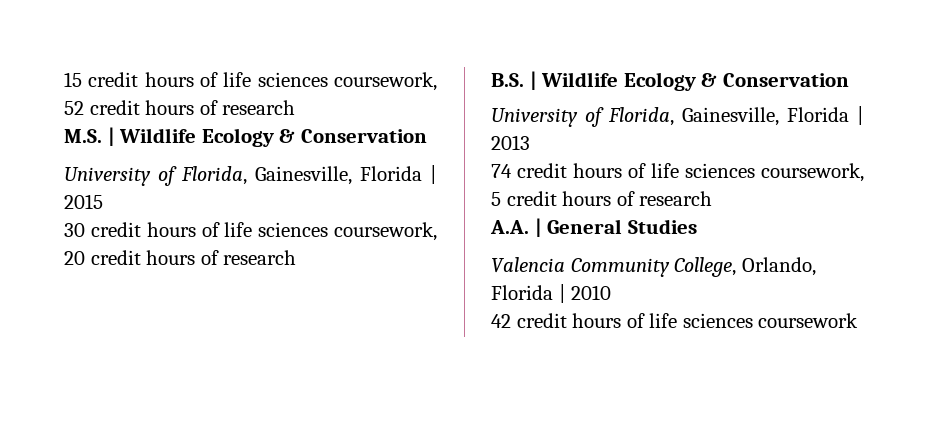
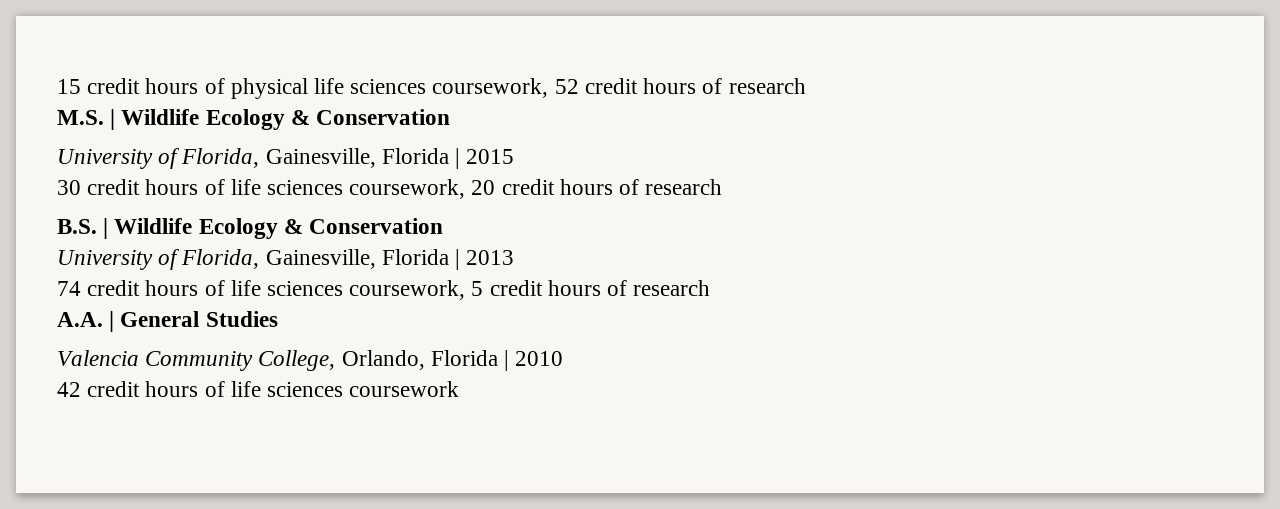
(219, 79) none -> [230,78,308,99] physical

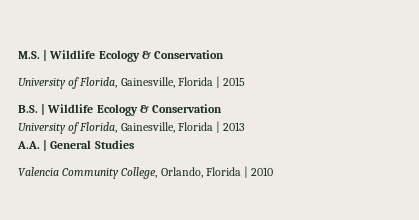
[57,78,806,99] 15 credit hours of physical life sciences coursework, 52 credit hours of research // -> (18, 55) none
[57,179,723,199] // 30 credit hours of life sciences coursework, 20 credit hours of research -> (246, 81) none
[57,280,711,300] // 74 credit hours of life sciences coursework, 5 credit hours of research -> (246, 126) none
[57,381,460,397] // 42 credit hours of life sciences coursework -> (274, 171) none

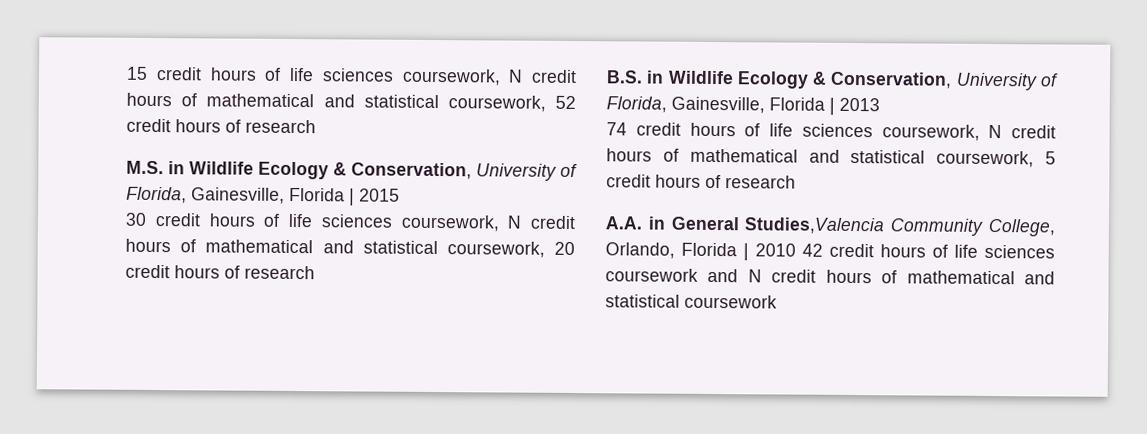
[18,50,225,62] M.S. | Wildlife Ecology & Conservation // -> [126,66,577,86] [126,92,576,112] [126,118,316,134] [126,160,472,180] 15 credit hours of life sciences coursework, N credit hours of mathematical and statistical coursework, 52 credit hours of research // M.S. in Wildlife Ecology & Conservation,
(246, 81) none -> [125,212,576,232] [125,238,575,258] [125,264,315,280] // 30 credit hours of life sciences coursework, N credit hours of mathematical and statistical coursework, 20 credit hours of research
[41,104,223,116] | Wildlife Ecology & Conservation // -> [646,70,953,89] in Wildlife Ecology & Conservation,
[17,140,134,151] [18,167,59,177] A.A. | General Studies // Valencia -> [606,122,1056,141] [606,148,1056,168] [606,174,796,189] [605,216,885,235] 74 credit hours of life sciences coursework, N credit hours of mathematical and statistical coursework, 5 credit hours of research // A.A. in General Studies,Valencia
(274, 171) none -> [802,243,1055,259] [605,268,1055,285] [605,294,777,309] 42 credit hours of life sciences coursework and N credit hours of mathematical and statistical coursework

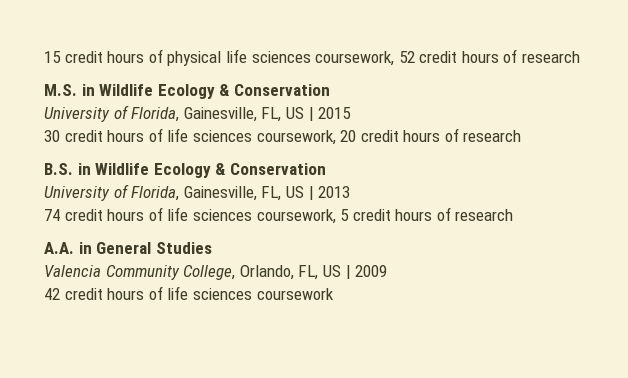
[289,67,577,86] [126,92,546,112] life sciences coursework, N credit hours of mathematical and statistical coursework, -> [167,49,395,66] physical life sciences coursework,
[351,162,578,181] [126,186,345,204] Conservation, University of Florida, Gainesville, Florida -> [233,84,330,96] [44,105,304,122] Conservation // University of Florida, Gainesville, FL, US
[507,215,576,230] [125,238,545,258] N credit hours of mathematical and statistical coursework, -> (336, 137) none
[830,71,1059,91] [606,96,825,114] Conservation, University of Florida, Gainesville, Florida -> [229,163,326,175] [44,184,304,201] Conservation // University of Florida, Gainesville, FL, US
[988,124,1056,139] [606,148,1035,168] N credit hours of mathematical and statistical coursework, -> (336, 216) none
[744,217,885,235] Studies,Valencia -> [155,242,212,254] [44,265,101,277] Studies // Valencia
[681,242,796,261] Florida | 2010 -> [298,265,388,280] FL, US | 2009 //
[707,268,1055,285] [605,294,777,309] and N credit hours of mathematical and statistical coursework -> (334, 294) none

